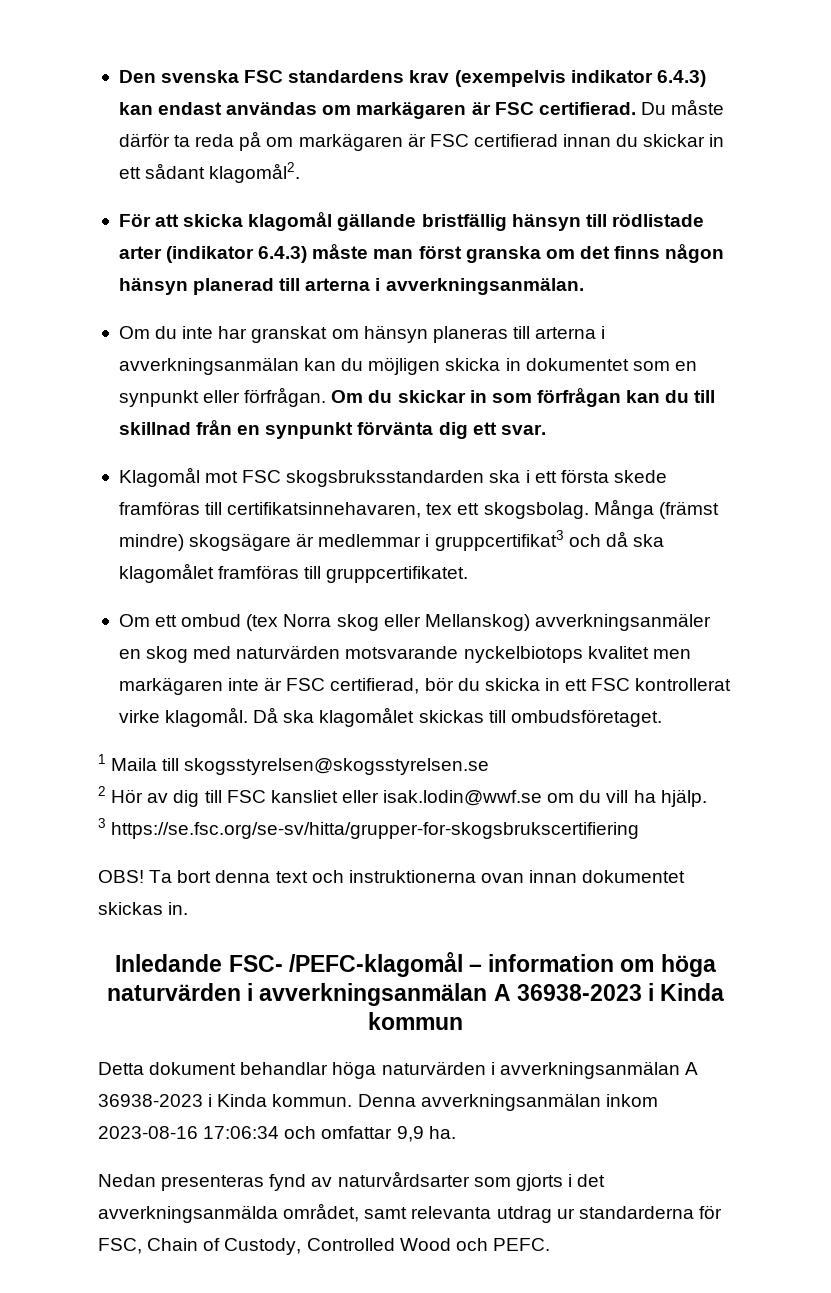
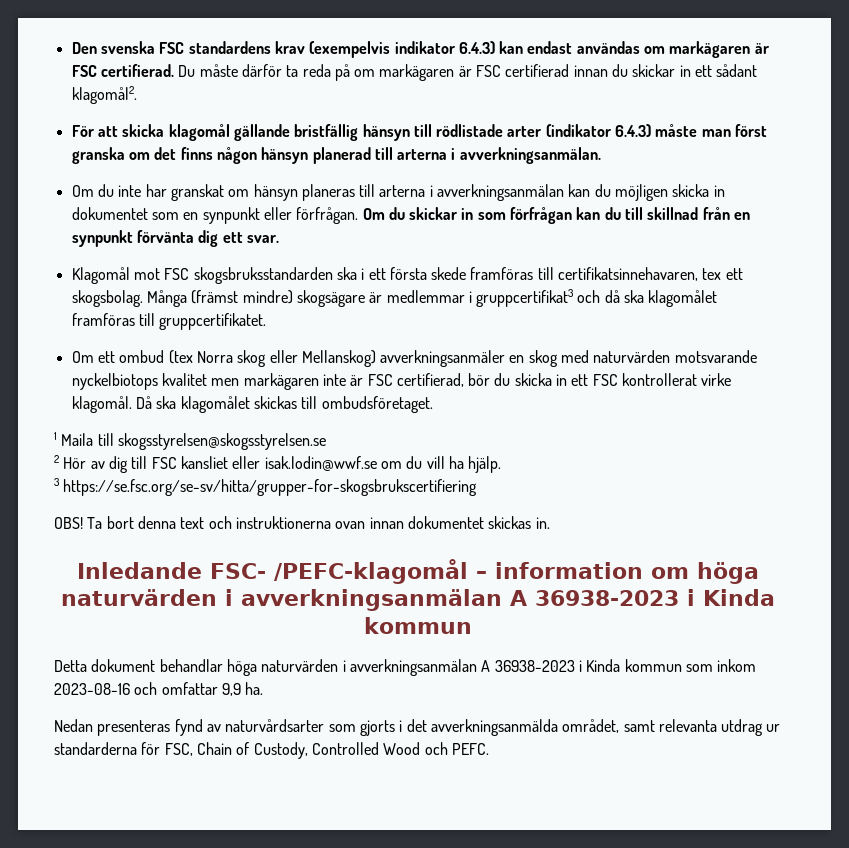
[272,1093,601,1111] kommun. Denna avverkningsanmälan -> [624,659,713,672] kommun som
[203,1126,280,1139] 17:06:34 -> (130, 689) none

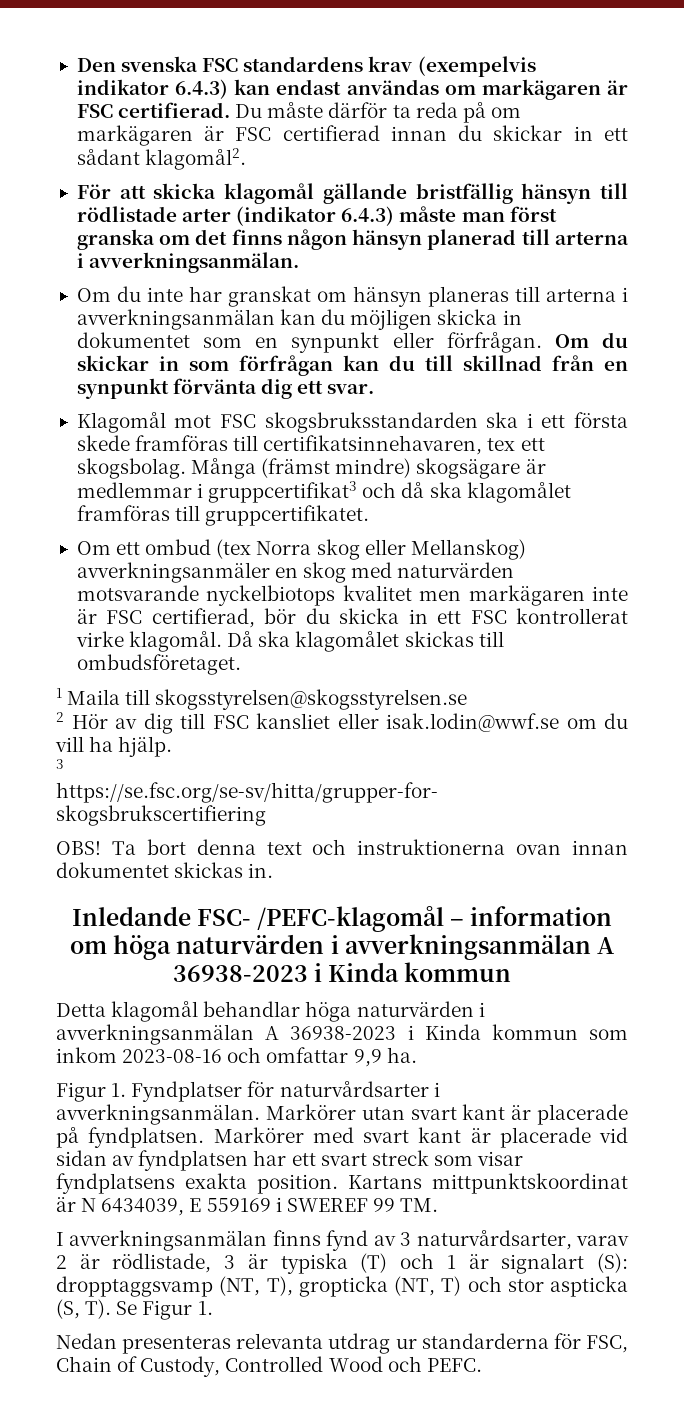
[91,659,156,672] dokument -> [111,1001,199,1022] klagomål
[54,719,655,736] Nedan presenteras fynd av naturvårdsarter som gjorts i det avverkningsanmälda området, samt -> [56,1081,440,1102] [56,1104,628,1125] [56,1127,628,1148] [56,1150,524,1171] [56,1173,628,1194] [56,1197,439,1216] [56,1230,630,1251] [56,1253,629,1274] [56,1276,628,1297] [56,1299,213,1320] [56,1333,232,1354] Figur 1. Fyndplatser för naturvårdsarter i avverkningsanmälan. Markörer utan svart kant är placerade på fyndplatsen. Markörer med svart kant är placerade vid sidan av fyndplatsen har ett svart streck som visar fyndplatsens exakta position. Kartans mittpunktskoordinat är N 6434039, E 559169 i SWEREF 99 TM. // I avverkningsanmälan finns fynd av 3 naturvårdsarter, varav 2 är rödlistade, 3 är typiska (T) och 1 är signalart (S): dropptaggsvamp (NT, T), gropticka (NT, T) och stor aspticka (S, T). Se Figur 1. // Nedan presenteras

